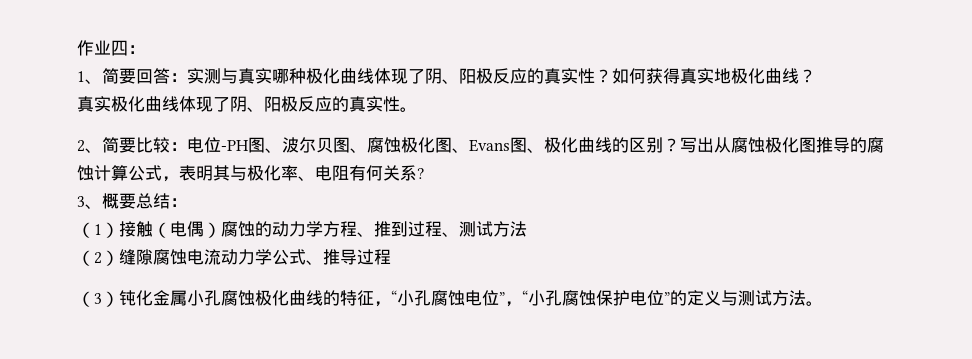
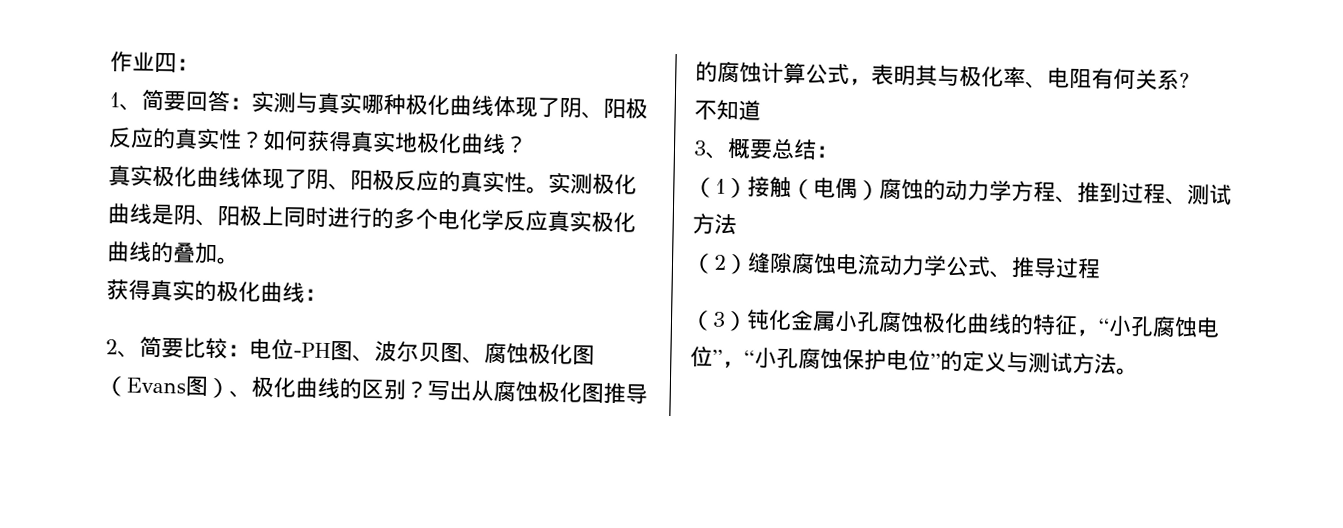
(417, 109) none -> [548,172,637,195] [107,203,636,233] [106,241,240,265] [106,279,327,304] 实测极化曲线是阴、阳极上同时进行的多个电化学反应真实极化曲线的叠加。 // 获得真实的极化曲线：
[452,137,527,153] 、Evans图 -> [104,375,230,399] （Evans图）
(424, 173) none -> [694,99,761,121] // 不知道

